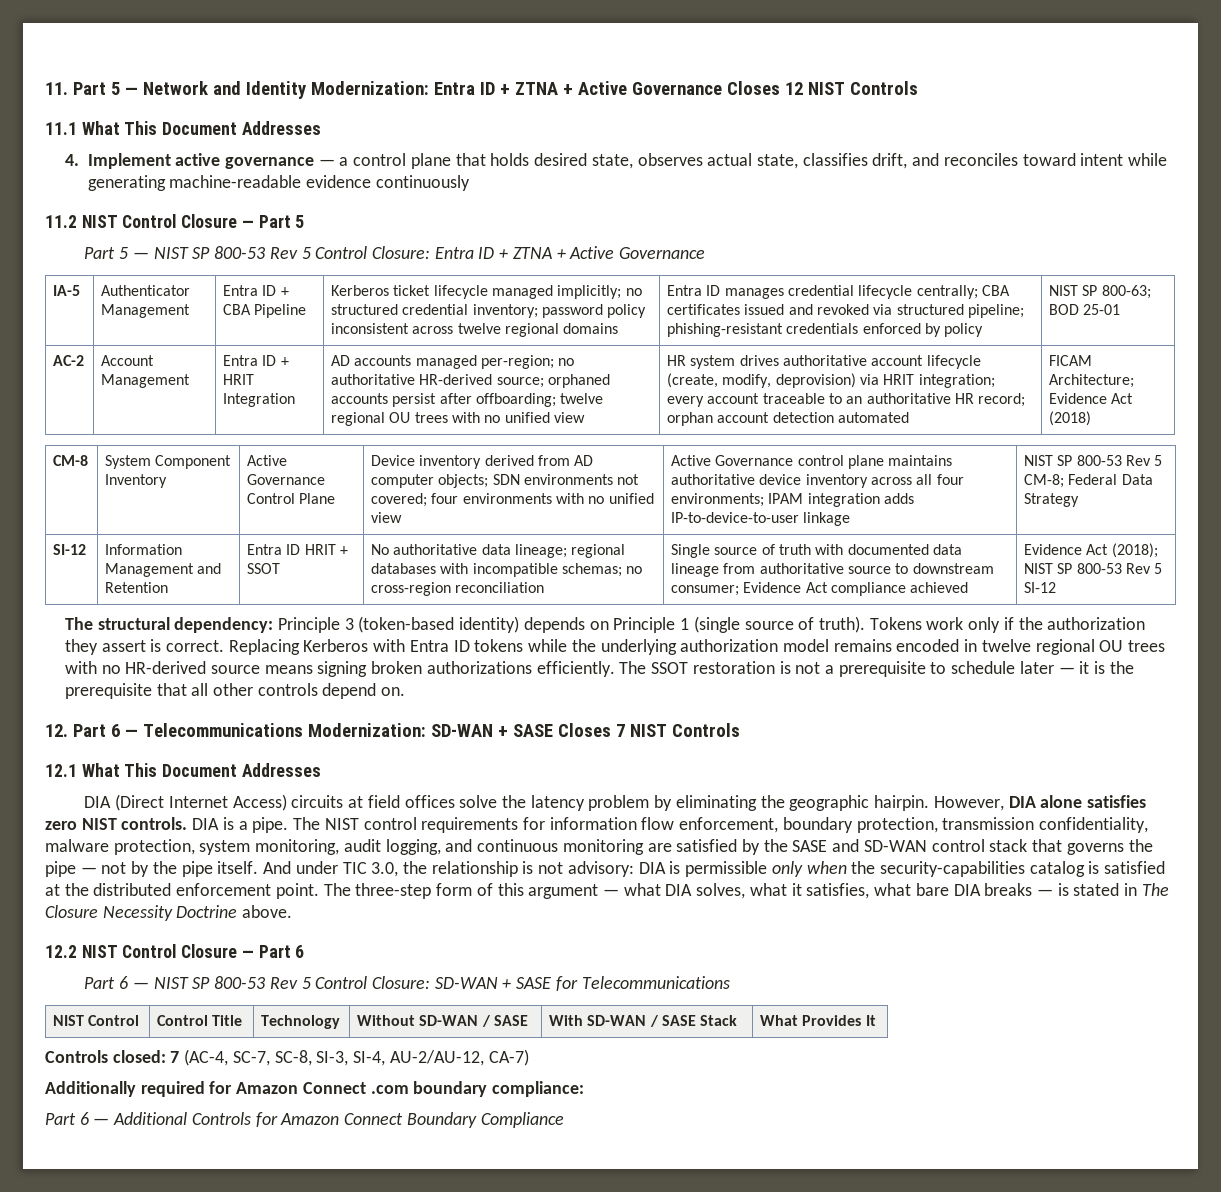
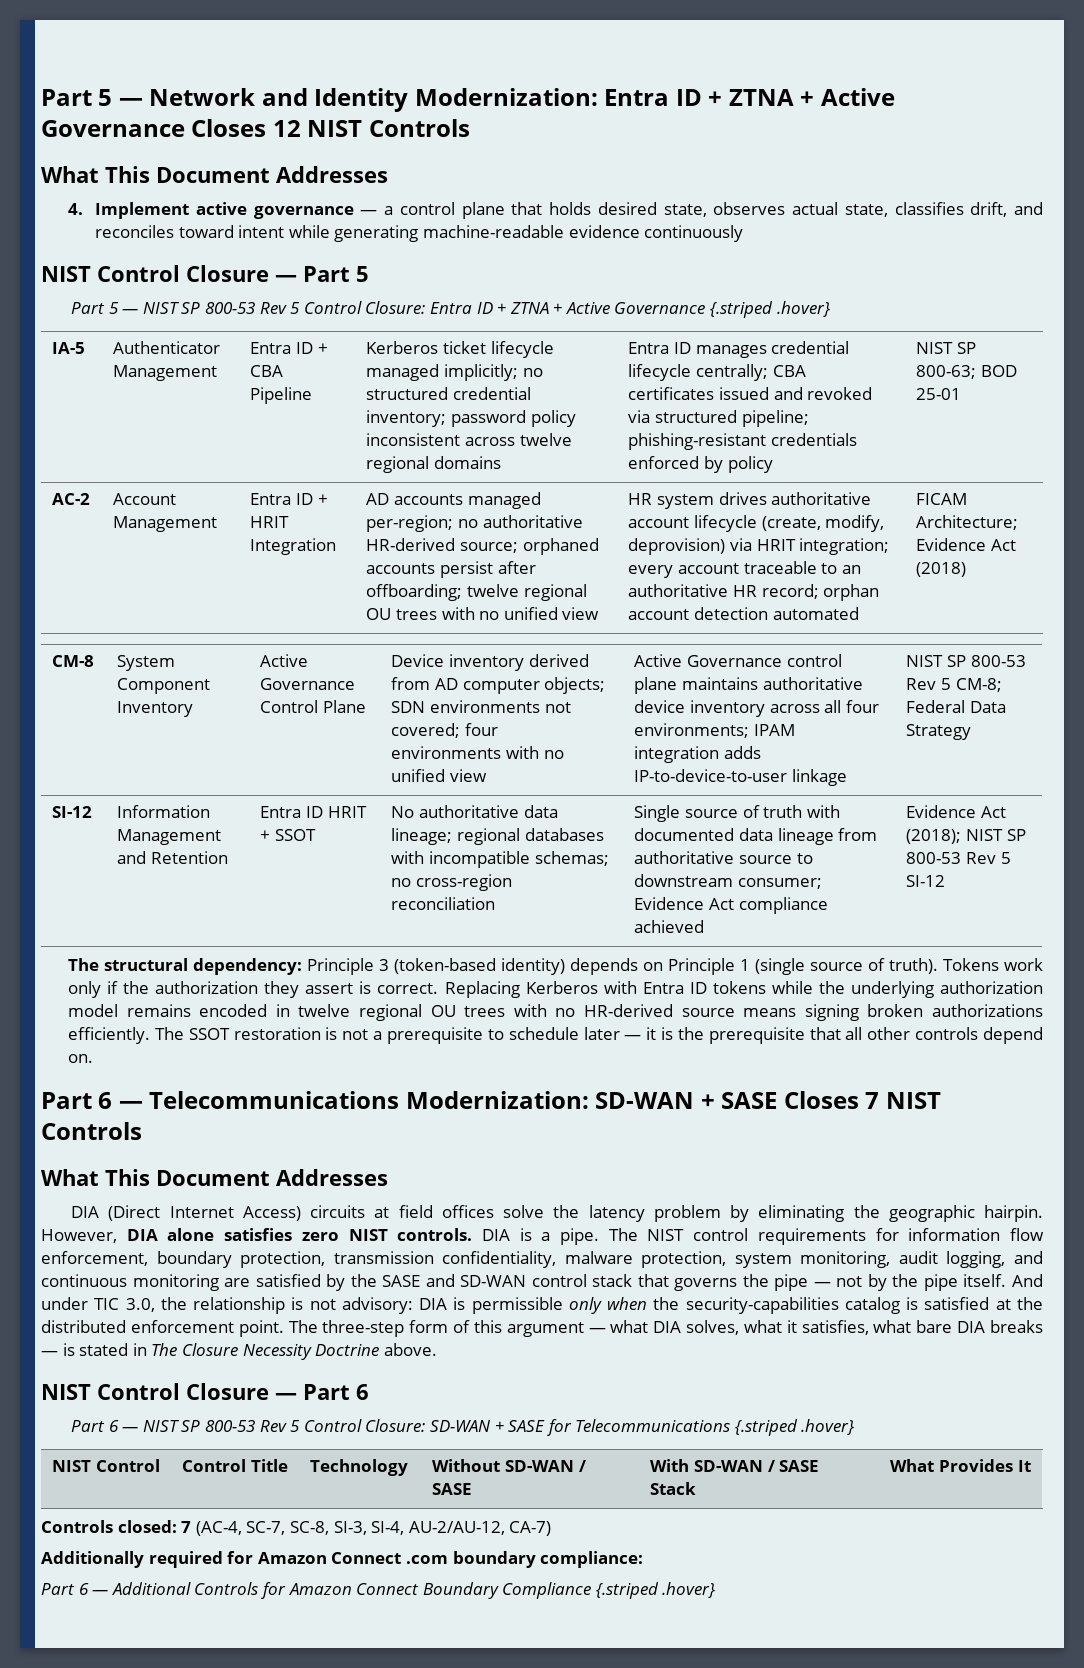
[45,82,68,95] 11. -> (41, 97) none
[45,122,77,135] 11.1 -> (470, 128) none
[45,215,77,228] 11.2 -> (744, 233) none
(706, 253) none -> [710,301,830,318] {.striped .hover}
[45,724,68,737] 12. -> (94, 1058) none
[45,764,77,777] 12.1 -> (142, 1131) none
[45,945,77,958] 12.2 -> (437, 1349) none
(730, 982) none -> [734,1419,855,1436] {.striped .hover}
(564, 1120) none -> [595,1582,716,1599] {.striped .hover}

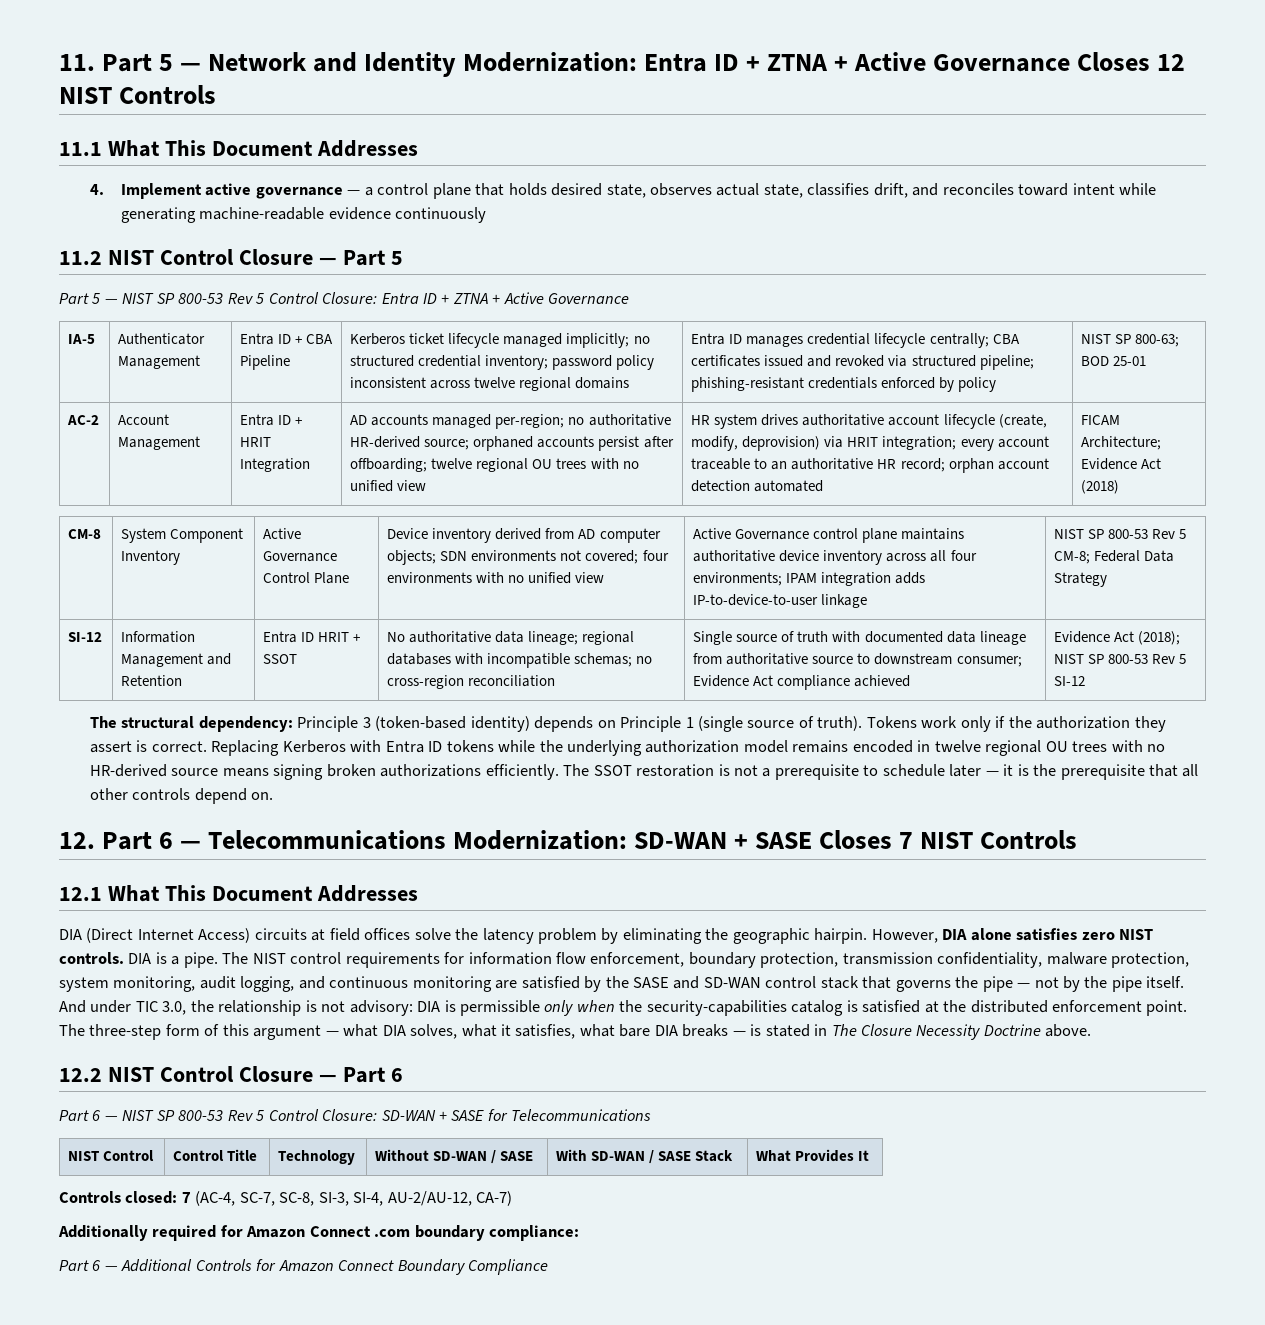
(41, 97) none -> [59,54,95,71] 11.
(470, 128) none -> [59,142,102,156] 11.1
(744, 233) none -> [59,251,102,265] 11.2
[710,301,830,318] {.striped .hover} -> (630, 298) none
(94, 1058) none -> [59,832,95,849] 12.
(142, 1131) none -> [59,887,102,901] 12.1
(437, 1349) none -> [59,1068,102,1082] 12.2
[734,1419,855,1436] {.striped .hover} -> (652, 1115) none
[595,1582,716,1599] {.striped .hover} -> (549, 1267) none

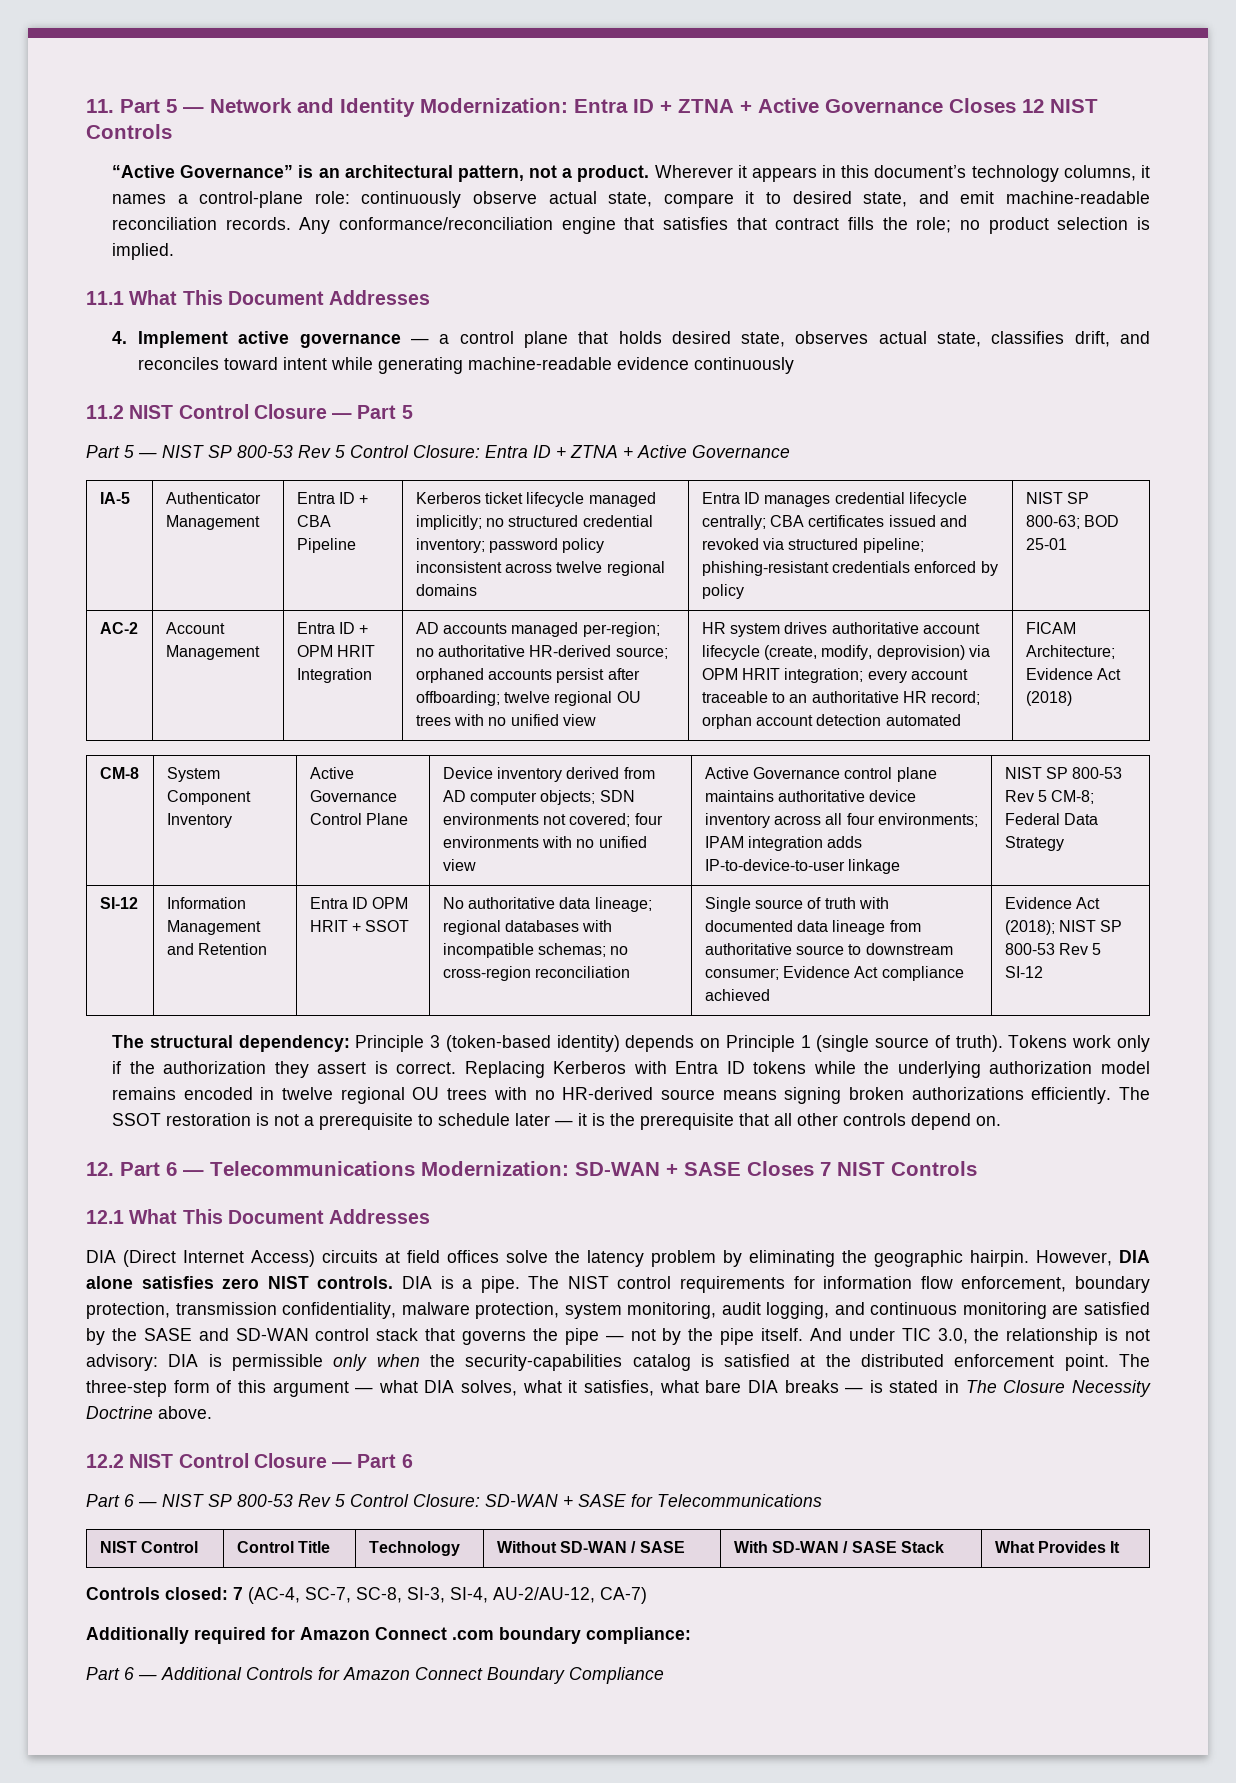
(217, 94) none -> [112,165,1150,182] [112,191,1150,208] [112,217,1150,234] [112,243,175,260] // “Active Governance” is an architectural pattern, not a product. Wherever it appears in this document’s technology columns, it names a control-plane role: continuously observe actual state, compare it to desired state, and emit machine-readable reconciliation records. Any conformance/reconciliation engine that satisfies that contract fills the role; no product selection is implied.
(303, 421) none -> [296,645,333,657] OPM
(844, 442) none -> [701,668,738,680] OPM
(315, 637) none -> [372,897,409,909] OPM

